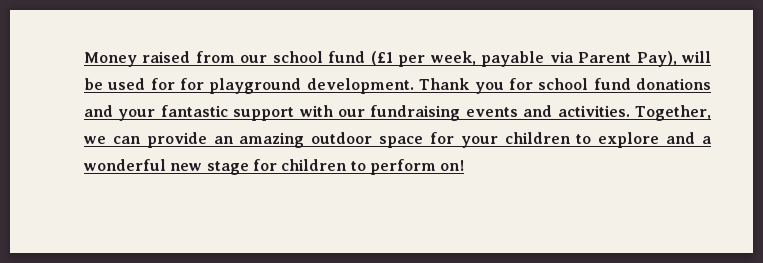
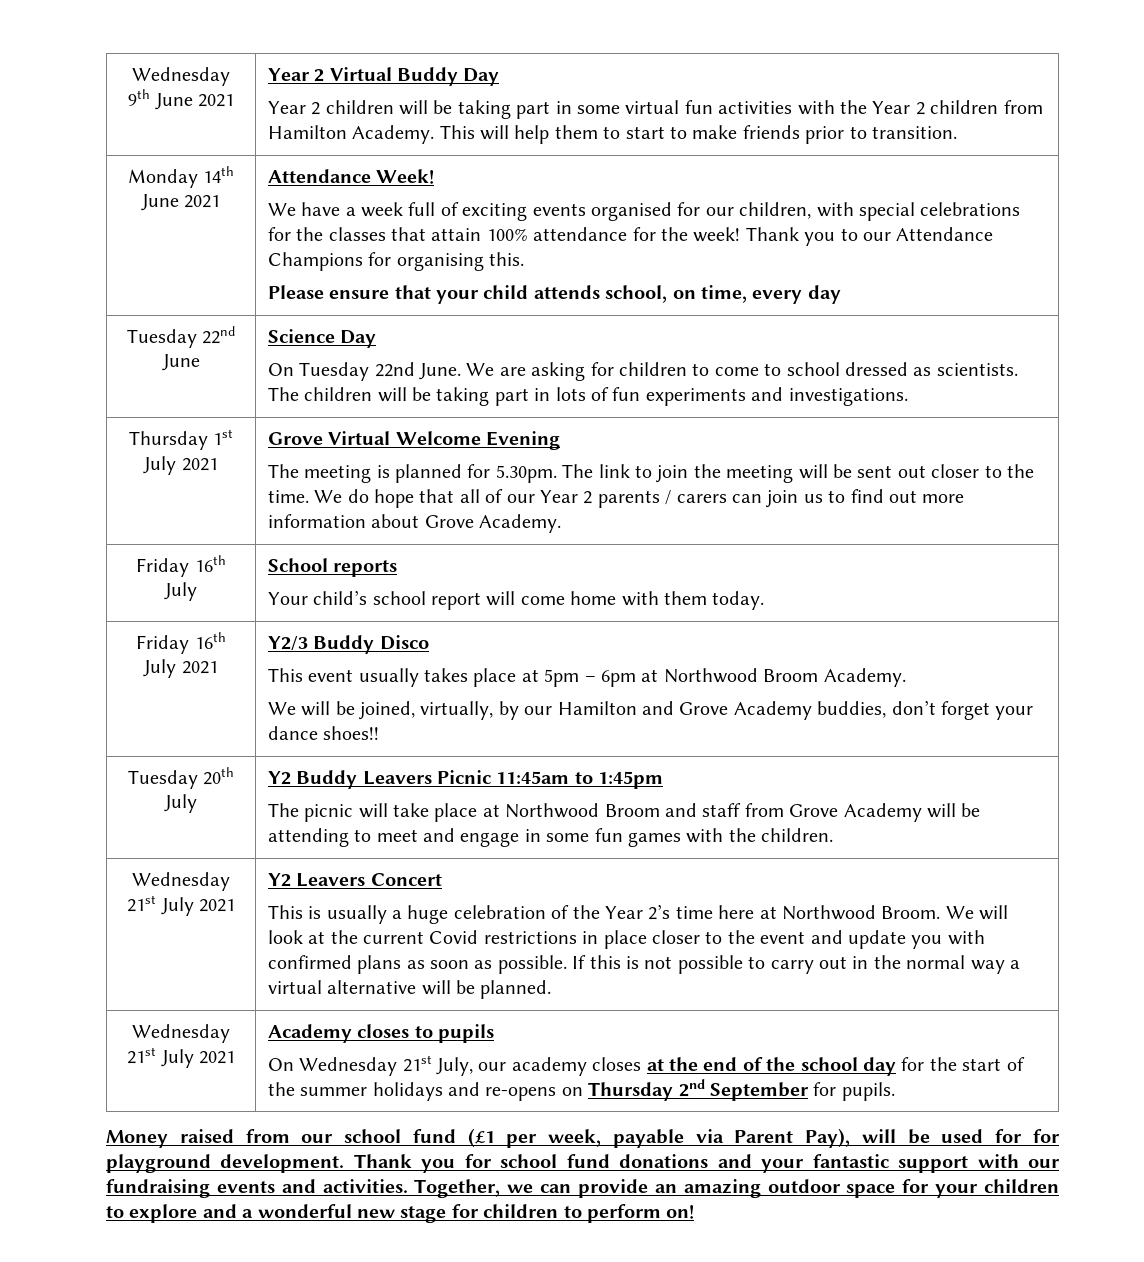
(84, 59) none -> [132,67,230,86] [128,89,234,110] [267,67,500,86] [267,100,1043,119] [267,125,958,144] [127,166,235,188] [140,194,221,211] [267,169,435,184] [267,202,1021,221] [267,227,994,246] [267,252,525,271] [267,285,841,304] [126,326,236,348] [161,354,200,371] [267,329,377,348] [267,362,1018,381] [267,387,908,406] [128,429,234,450] [143,456,218,475] [267,431,561,450] [267,464,1035,483] [267,489,965,508] [267,514,562,533] [136,555,226,577] [164,582,197,601] [267,558,398,577] [267,590,765,610] [136,632,226,654] [143,659,218,678] [267,635,429,654] [267,668,906,687] [267,700,1034,720] [267,726,380,740] [127,767,235,789] [164,794,197,813] [267,770,664,789] [267,803,981,822] [267,828,834,847] [132,872,230,891] [127,895,235,916] [267,873,442,887] [267,904,1009,924] [267,930,985,949] [267,955,1021,974] [267,980,552,999] [132,1024,230,1043] [127,1047,235,1068] [267,1024,495,1043] [267,1055,1025,1076] [267,1079,895,1101] Wednesday 9th June 2021 | Year 2 Virtual Buddy Day // Year 2 children will be taking part in some virtual fun activities with the Year 2 children from Hamilton Academy. This will help them to start to make friends prior to transition. // Monday 14th June 2021 | Attendance Week! // We have a week full of exciting events organised for our children, with special celebrations for the classes that attain 100% attendance for the week! Thank you to our Attendance Champions for organising this. // Please ensure that your child attends school, on time, every day // Tuesday 22nd June | Science Day // On Tuesday 22nd June. We are asking for children to come to school dressed as scientists. The children will be taking part in lots of fun experiments and investigations. // Thursday 1st July 2021 | Grove Virtual Welcome Evening // The meeting is planned for 5.30pm. The link to join the meeting will be sent out closer to the time. We do hope that all of our Year 2 parents / carers can join us to find out more information about Grove Academy. // Friday 16th July | School reports // Your child’s school report will come home with them today. // Friday 16th July 2021 | Y2/3 Buddy Disco // This event usually takes place at 5pm – 6pm at Northwood Broom Academy. // We will be joined, virtually, by our Hamilton and Grove Academy buddies, don’t forget your dance shoes!! // Tuesday 20th July | Y2 Buddy Leavers Picnic 11:45am to 1:45pm // The picnic will take place at Northwood Broom and staff from Grove Academy will be attending to meet and engage in some fun games with the children. // Wednesday 21st July 2021 | Y2 Leavers Concert // This is usually a huge celebration of the Year 2’s time here at Northwood Broom. We will look at the current Covid restrictions in place closer to the event and update you with confirmed plans as soon as possible. If this is not possible to carry out in the normal way a virtual alternative will be planned. // Wednesday 21st July 2021 | Academy closes to pupils // On Wednesday 21st July, our academy closes at the end of the school day for the start of the summer holidays and re-opens on Thursday 2nd September for pupils. //

